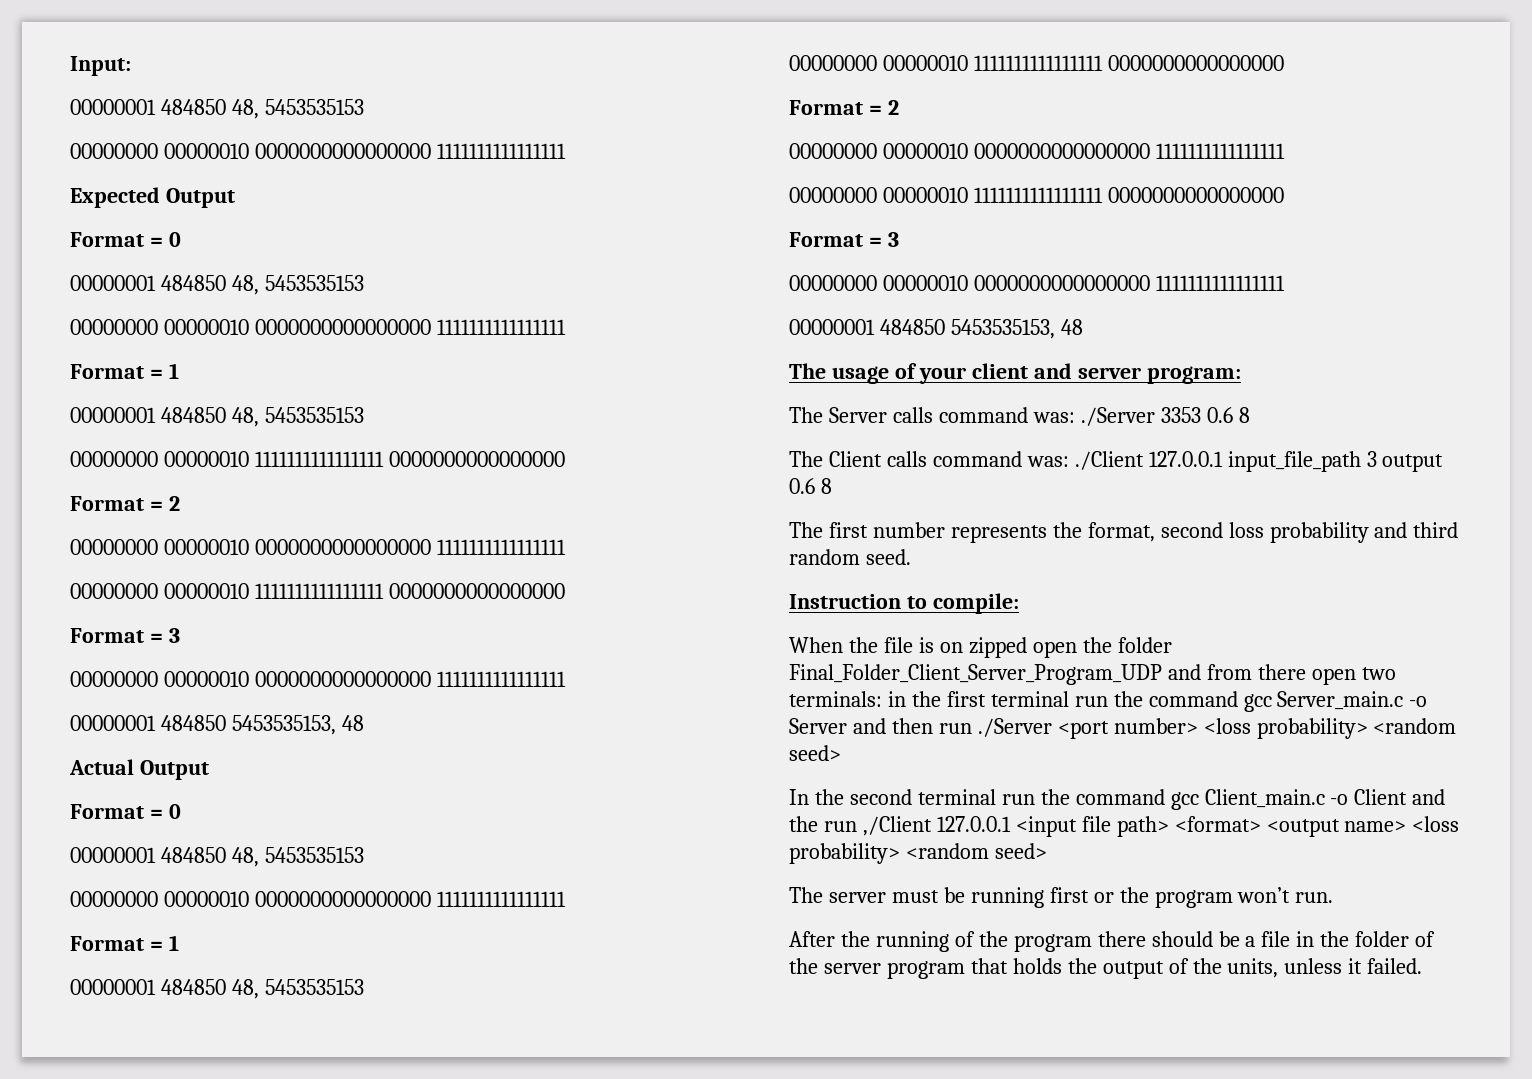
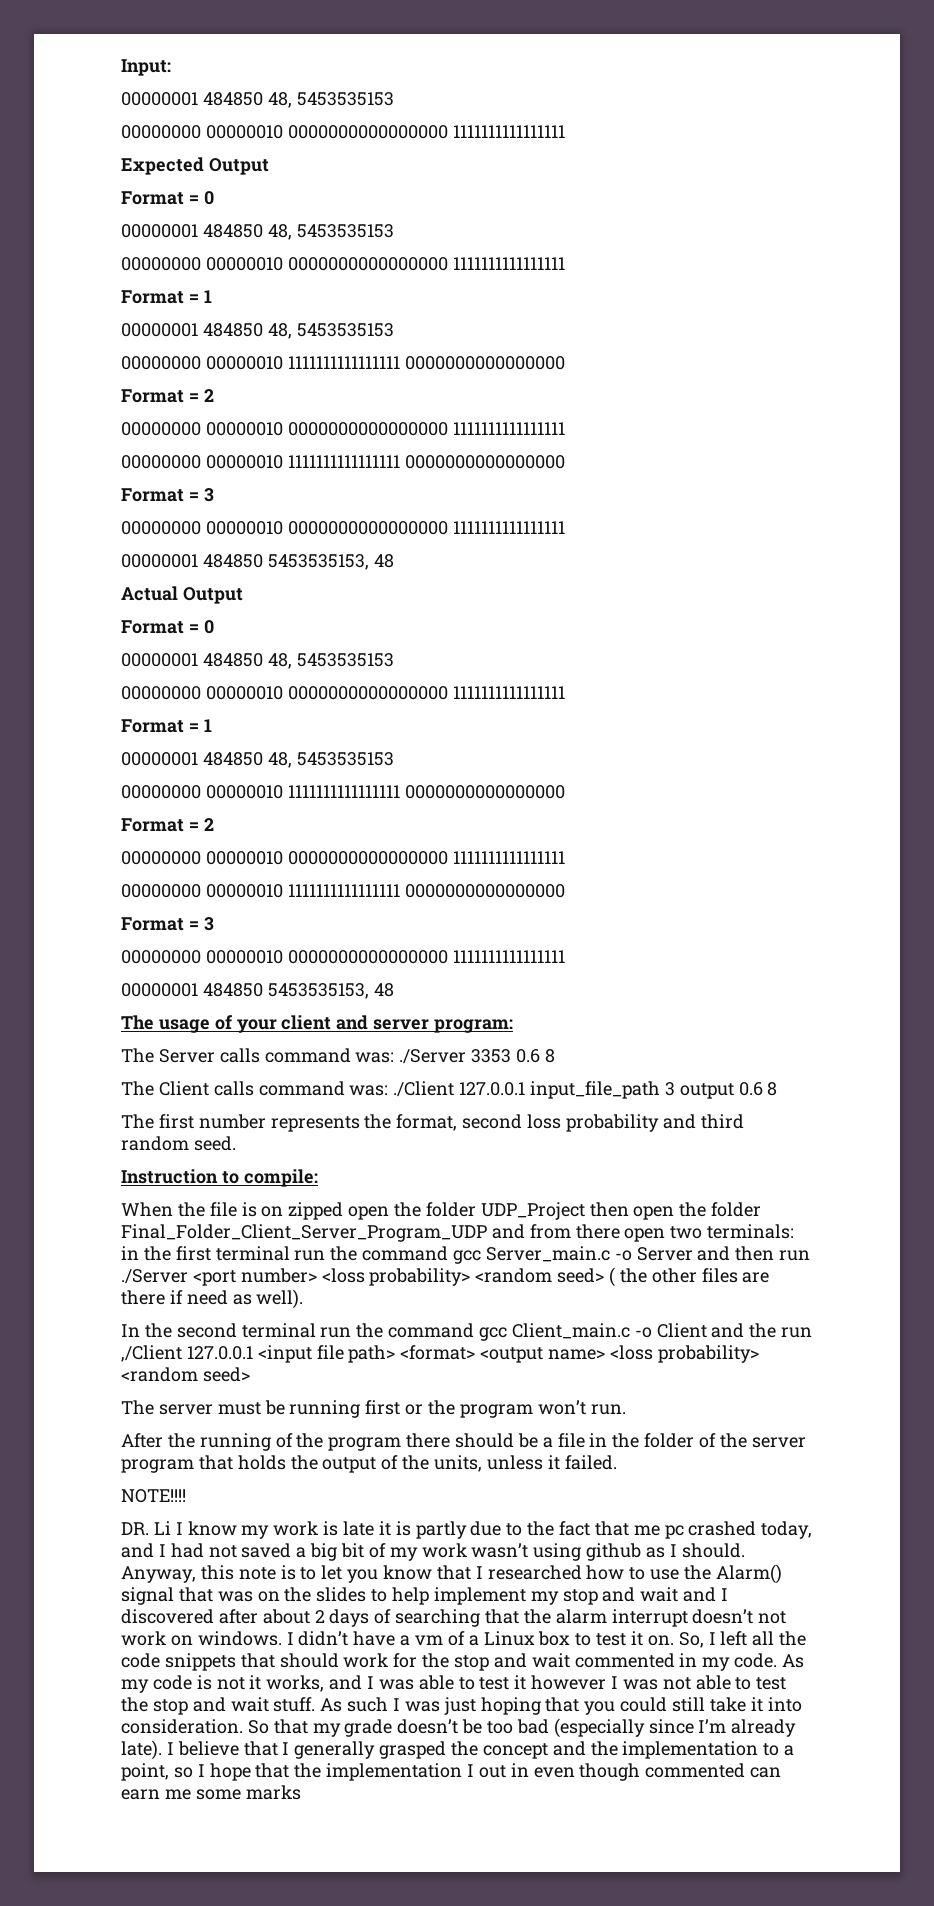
(1172, 645) none -> [480,1202,762,1220] UDP_Project then open the folder
(841, 753) none -> [609,1267,770,1287] [121,1289,304,1309] ( the other files are there if need as well).
(1423, 966) none -> [121,1489,186,1503] [121,1521,813,1539] [121,1543,745,1561] [121,1564,782,1584] [121,1587,729,1605] [121,1609,787,1627] [121,1631,807,1648] [121,1653,805,1671] [121,1675,787,1693] [121,1697,802,1715] [121,1718,797,1738] [121,1740,795,1760] [121,1763,782,1781] [121,1785,301,1800] // NOTE!!!! // DR. Li I know my work is late it is partly due to the fact that me pc crashed today, and I had not saved a big bit of my work wasn’t using github as I should. Anyway, this note is to let you know that I researched how to use the Alarm() signal that was on the slides to help implement my stop and wait and I discovered after about 2 days of searching that the alarm interrupt doesn’t not work on windows. I didn’t have a vm of a Linux box to test it on. So, I left all the code snippets that should work for the stop and wait commented in my code. As my code is not it works, and I was able to test it however I was not able to test the stop and wait stuff. As such I was just hoping that you could still take it into consideration. So that my grade doesn’t be too bad (especially since I’m already late). I believe that I generally grasped the concept and the implementation to a point, so I hope that the implementation I out in even though commented can earn me some marks

